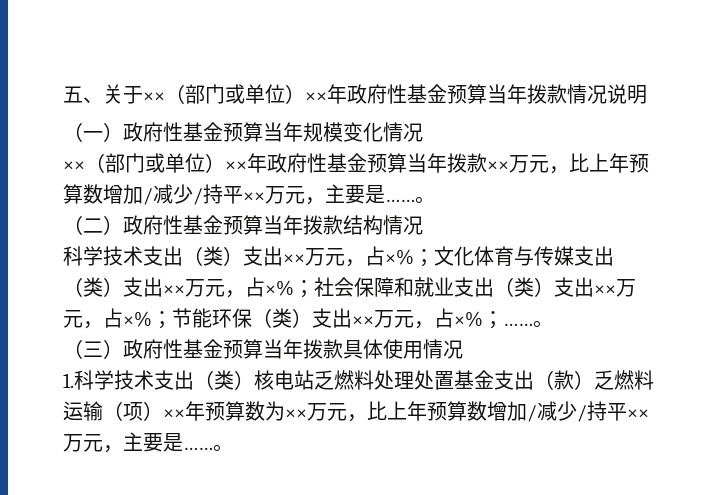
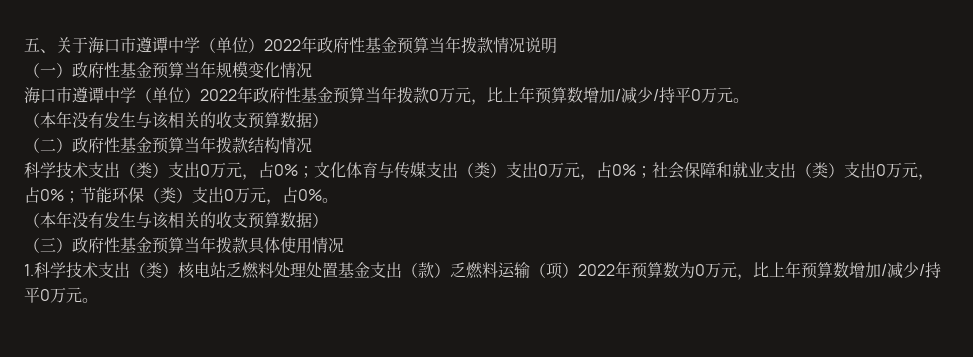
[143,84,327,104] ××（部门或单位）×× -> [88,37,301,54] 海口市遵谭中学（单位）2022
[63,153,509,173] ××（部门或单位）××年政府性基金预算当年拨款×× -> [24,86,439,104] 海口市遵谭中学（单位）2022年政府性基金预算当年拨款0
[243,184,435,205] ××万元，主要是……。 -> [691,87,749,103] [24,111,328,129] 0万元。 // （本年没有发生与该相关的收支预算数据）
[283,246,414,267] ××万元，占×% -> [200,162,298,180] 0万元，占0%
[163,277,294,298] ××万元，占×% -> [538,162,636,180] 0万元，占0%
[594,279,636,297] [63,308,152,329] ××万元，占×% -> [876,162,934,180] [24,187,64,203] 0万元，占0%
[352,308,553,329] ××万元，占×%；……。 -> [224,187,338,205] [24,211,328,229] 0万元，占0%。 // （本年没有发生与该相关的收支预算数据）
[163,409,185,419] ×× -> [578,264,615,276] 2022
[285,409,307,419] ×× -> [695,264,705,276] 0
[627,409,649,419] [63,432,213,453] ××万元，主要是…… -> [40,287,82,303] 0万元

